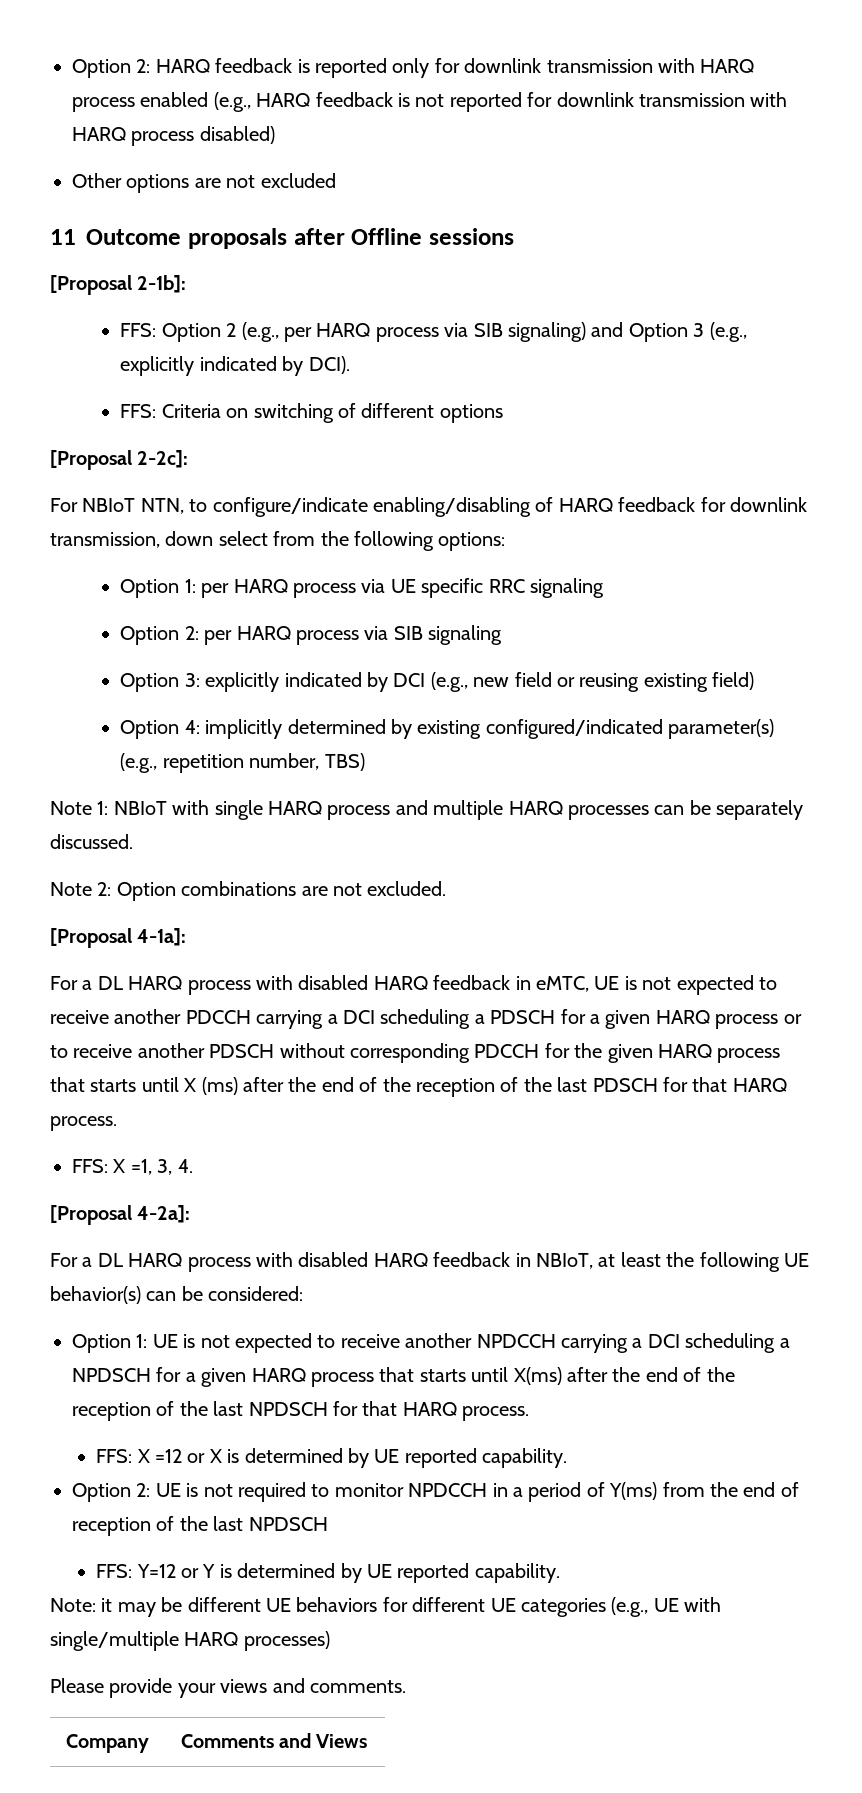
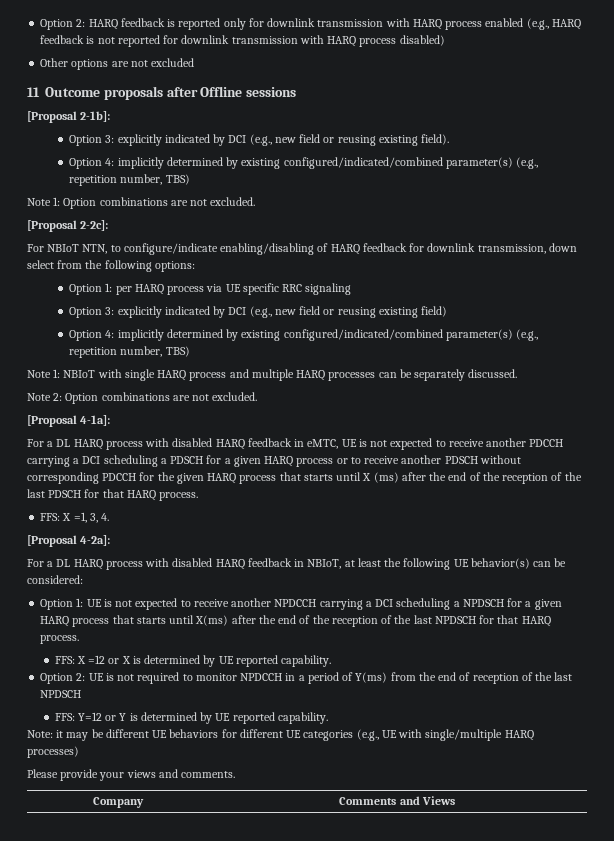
[120,322,747,342] [120,356,350,376] [120,403,503,423] FFS: Option 2 (e.g., per HARQ process via SIB signaling) and Option 3 (e.g., explicitly indicated by DCI). // FFS: Criteria on switching of different options -> [69,134,449,146] [69,157,539,169] [69,174,190,186] [27,197,256,209] Option 3: explicitly indicated by DCI (e.g., new field or reusing existing field). // Option 4: implicitly determined by existing configured/indicated/combined parameter(s) (e.g., repetition number, TBS) // Note 1: Option combinations are not excluded.
[120,625,503,645] // Option 2: per HARQ process via SIB signaling -> (352, 289) none
[485,719,663,739] configured/indicated -> [283,329,443,341] configured/indicated/combined

